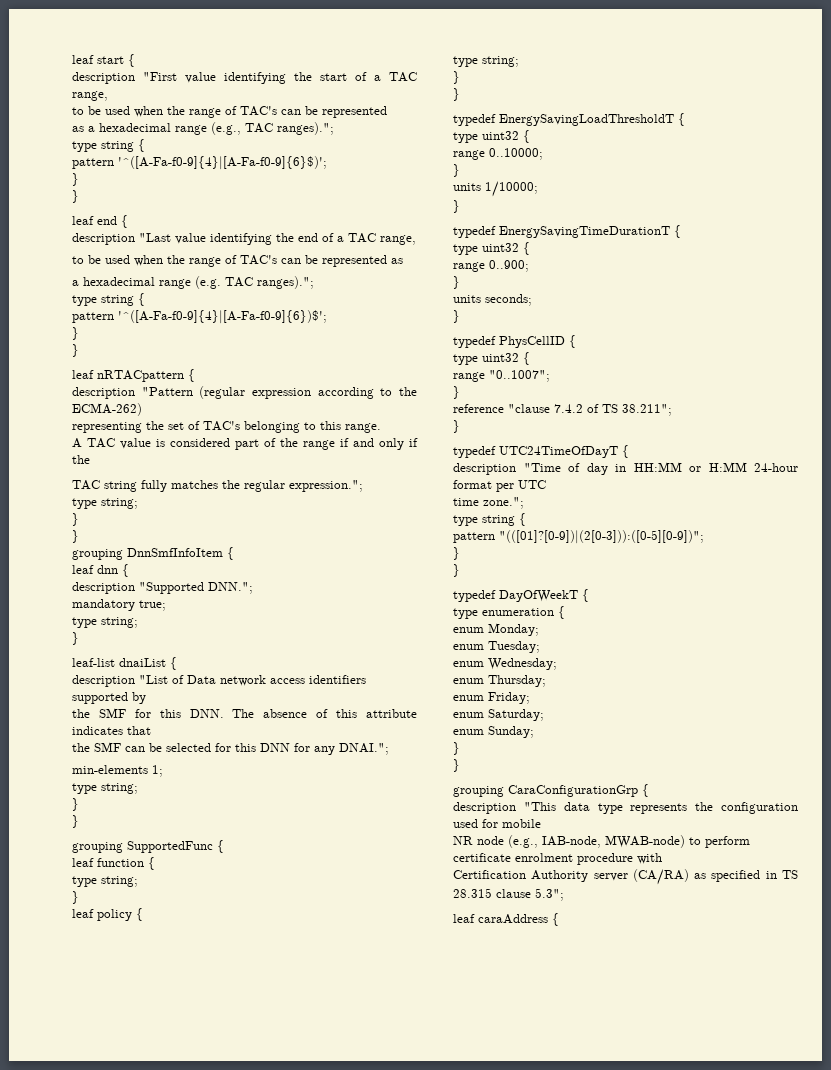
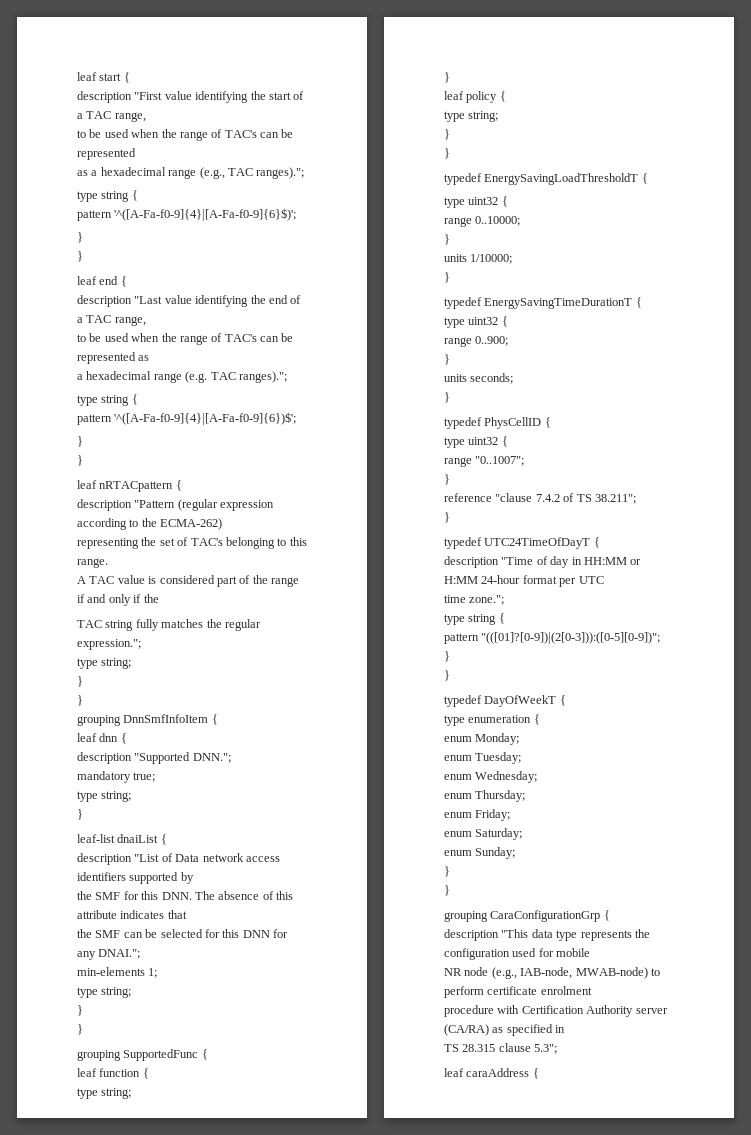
(573, 857) none -> (592, 990) //
(662, 858) // -> (520, 1009) none
(777, 875) none -> (566, 1029) //

